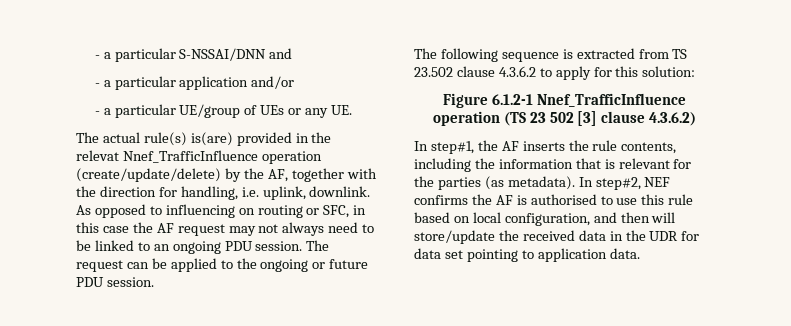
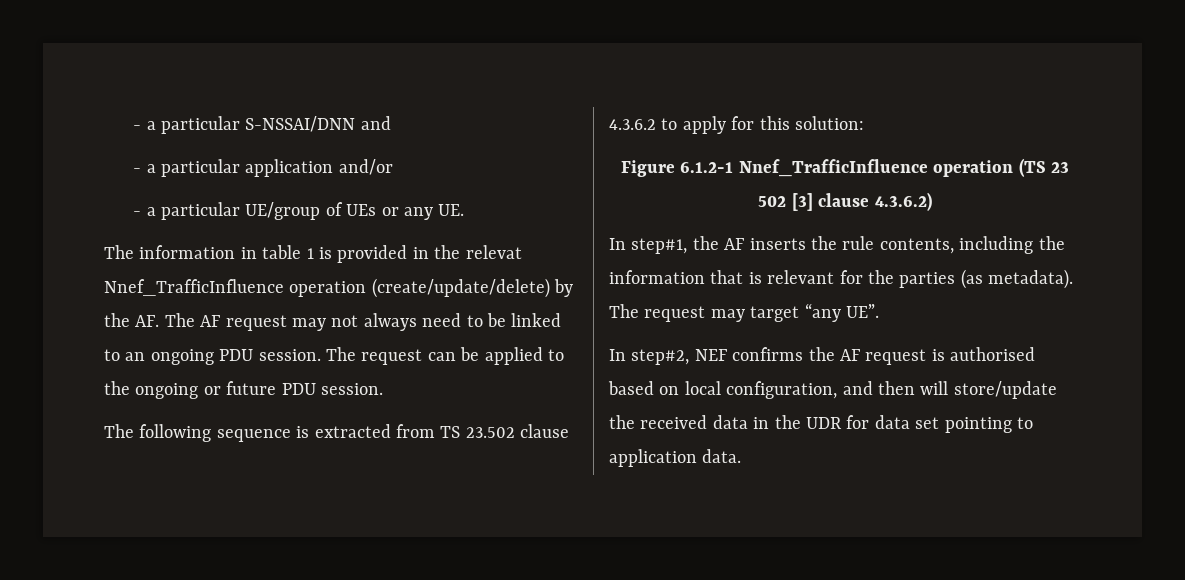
[102,132,233,146] actual rule(s) is(are) -> [139,245,332,259] information in table 1 is
[267,168,377,182] [76,186,371,200] [76,204,367,218] [76,222,153,233] AF, together with the direction for handling, i.e. uplink, downlink. As opposed to influencing on routing or SFC, in this case the -> [135,313,195,327] AF. The
(575, 183) none -> [609,303,879,322] The request may target “any UE”. //
(513, 200) none -> [865,349,927,365] request
[600,194,694,205] to use this rule -> (1036, 354) none

